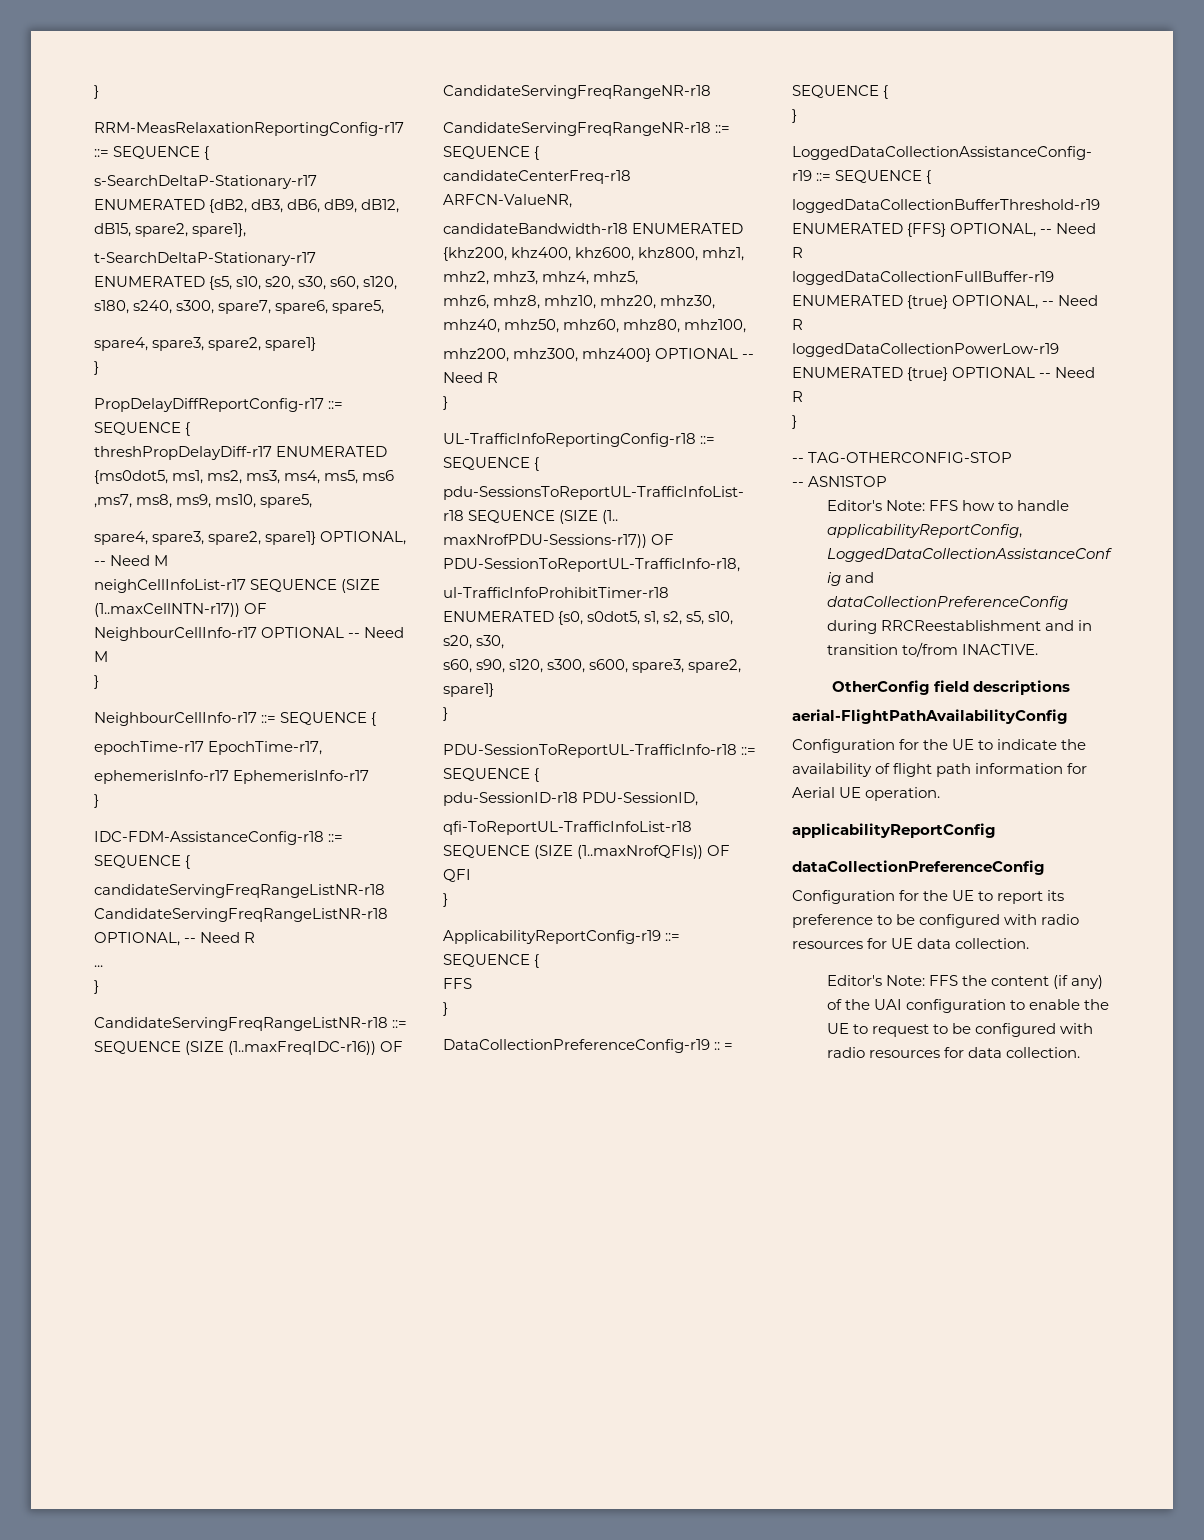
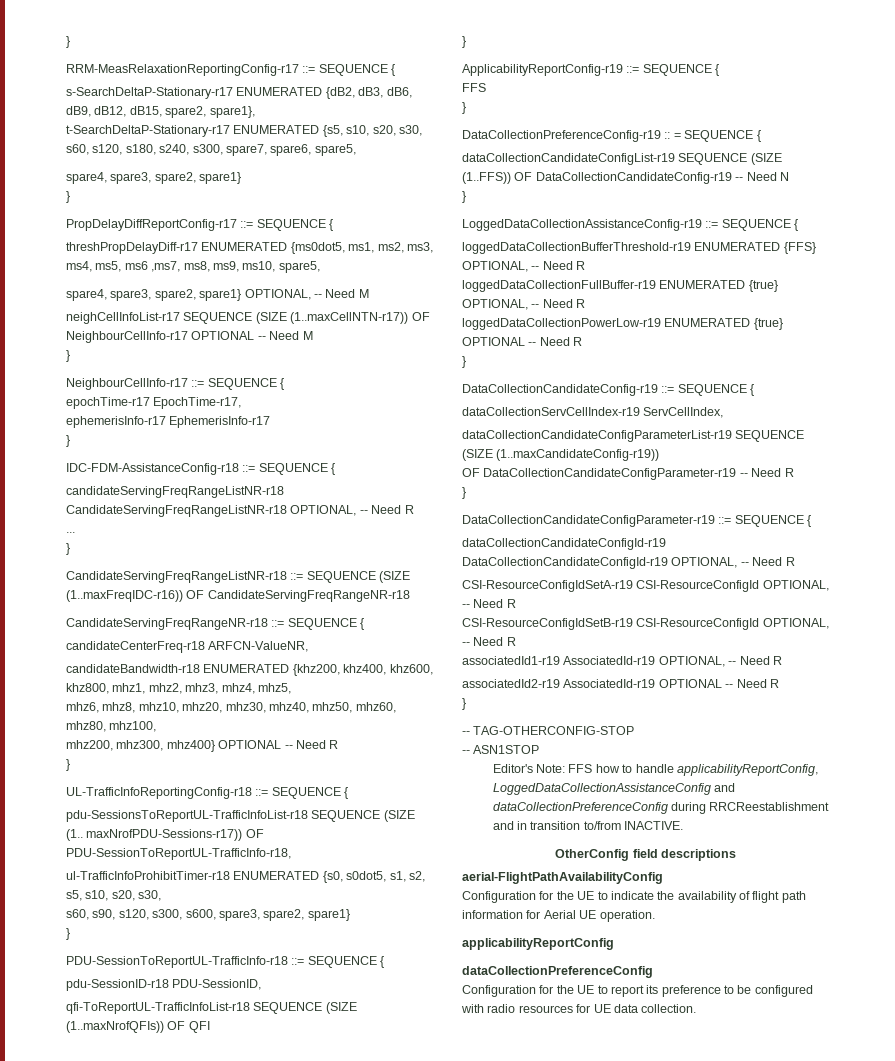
(889, 92) none -> [462,153,782,165] [462,172,789,184] // dataCollectionCandidateConfigList-r19 SEQUENCE (SIZE (1..FFS)) OF DataCollectionCandidateConfig-r19 -- Need N
(797, 422) none -> [462,384,755,396] [462,407,724,418] [462,430,805,442] [462,449,660,461] [462,468,794,480] [462,487,466,499] [462,515,812,527] [462,538,666,550] [462,557,795,569] [462,580,829,592] [462,599,516,608] [462,618,829,630] [462,637,516,646] [462,656,782,667] [462,679,779,688] [462,698,466,710] // DataCollectionCandidateConfig-r19 ::= SEQUENCE { // dataCollectionServCellIndex-r19 ServCellIndex, // dataCollectionCandidateConfigParameterList-r19 SEQUENCE (SIZE (1..maxCandidateConfig-r19)) // OF DataCollectionCandidateConfigParameter-r19 -- Need R // } // DataCollectionCandidateConfigParameter-r19 ::= SEQUENCE { // dataCollectionCandidateConfigId-r19 DataCollectionCandidateConfigId-r19 OPTIONAL, -- Need R // CSI-ResourceConfigIdSetA-r19 CSI-ResourceConfigId OPTIONAL, -- Need R // CSI-ResourceConfigIdSetB-r19 CSI-ResourceConfigId OPTIONAL, -- Need R // associatedId1-r19 AssociatedId-r19 OPTIONAL, -- Need R // associatedId2-r19 AssociatedId-r19 OPTIONAL -- Need R // }
[826,975,1104,989] [826,999,1110,1013] [826,1023,1094,1037] [826,1047,1080,1058] // Editor's Note: FFS the content (if any) of the UAI configuration to enable the UE to request to be configured with radio resources for data collection. -> (697, 1008) none

